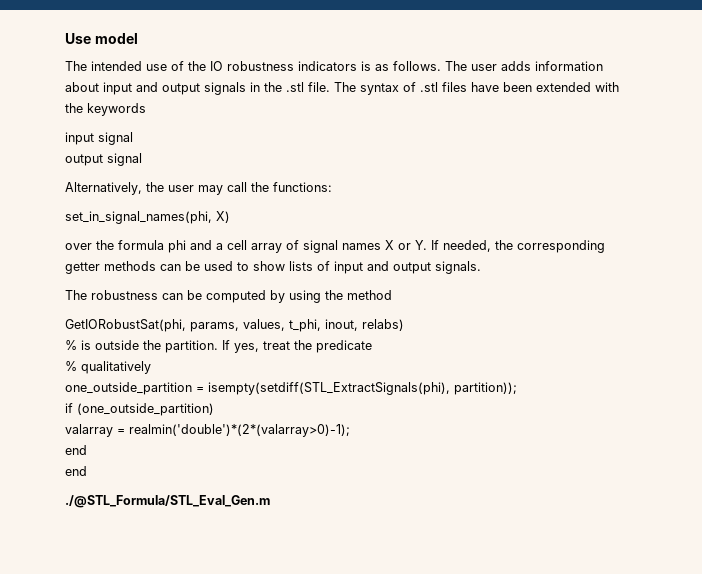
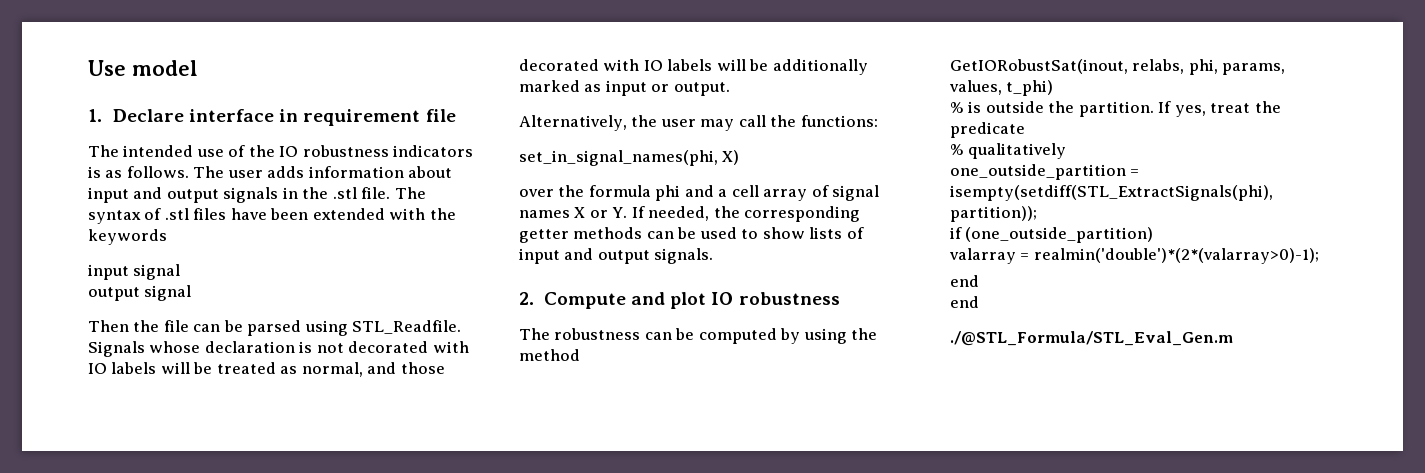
(138, 38) none -> [88,109,456,126] // 1. Declare interface in requirement file
(142, 159) none -> [88,320,462,336] [88,341,469,357] [88,362,445,377] [519,59,868,75] [519,80,730,96] // Then the file can be parsed using STL_Readfile. Signals whose declaration is not decorated with IO labels will be treated as normal, and those decorated with IO labels will be additionally marked as input or output.
(481, 267) none -> [519,292,840,309] // 2. Compute and plot IO robustness
[65,319,404,332] GetIORobustSat(phi, params, values, t_phi, inout, relabs) -> [950,59,1286,75] [949,80,1054,96] GetIORobustSat(inout, relabs, phi, params, values, t_phi)

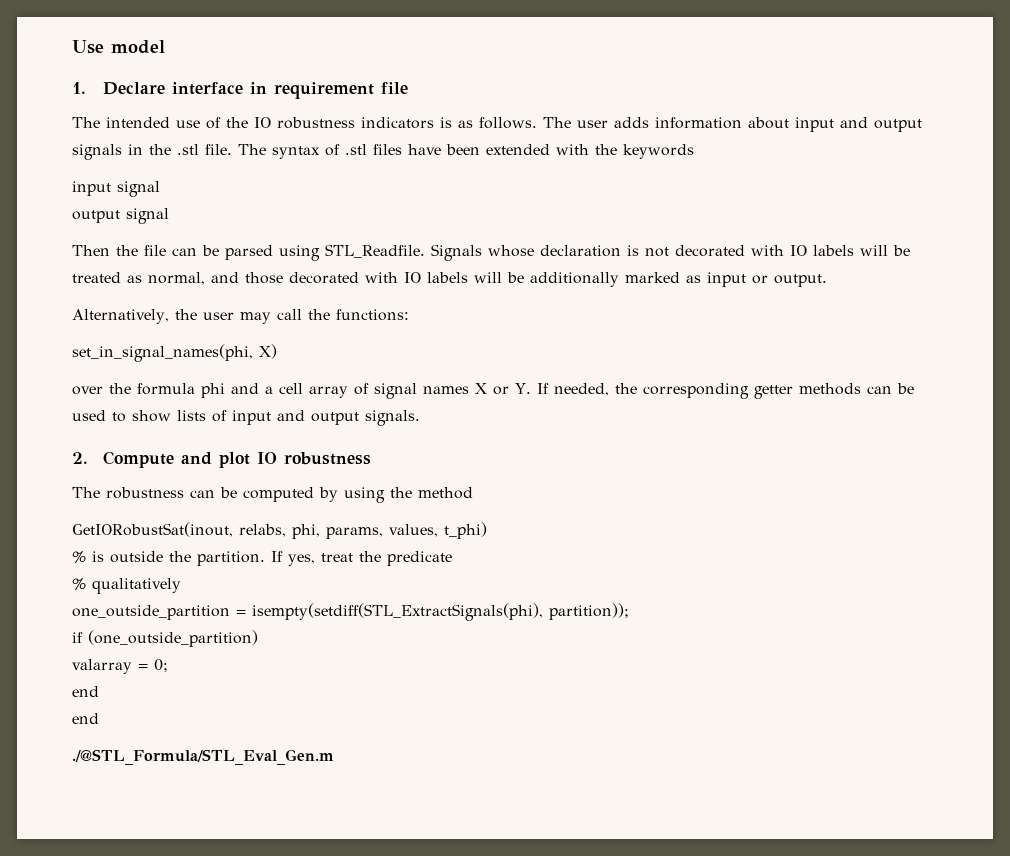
[1033,248,1319,264] realmin('double')*(2*(valarray>0)-1); -> [154,659,168,672] 0;

